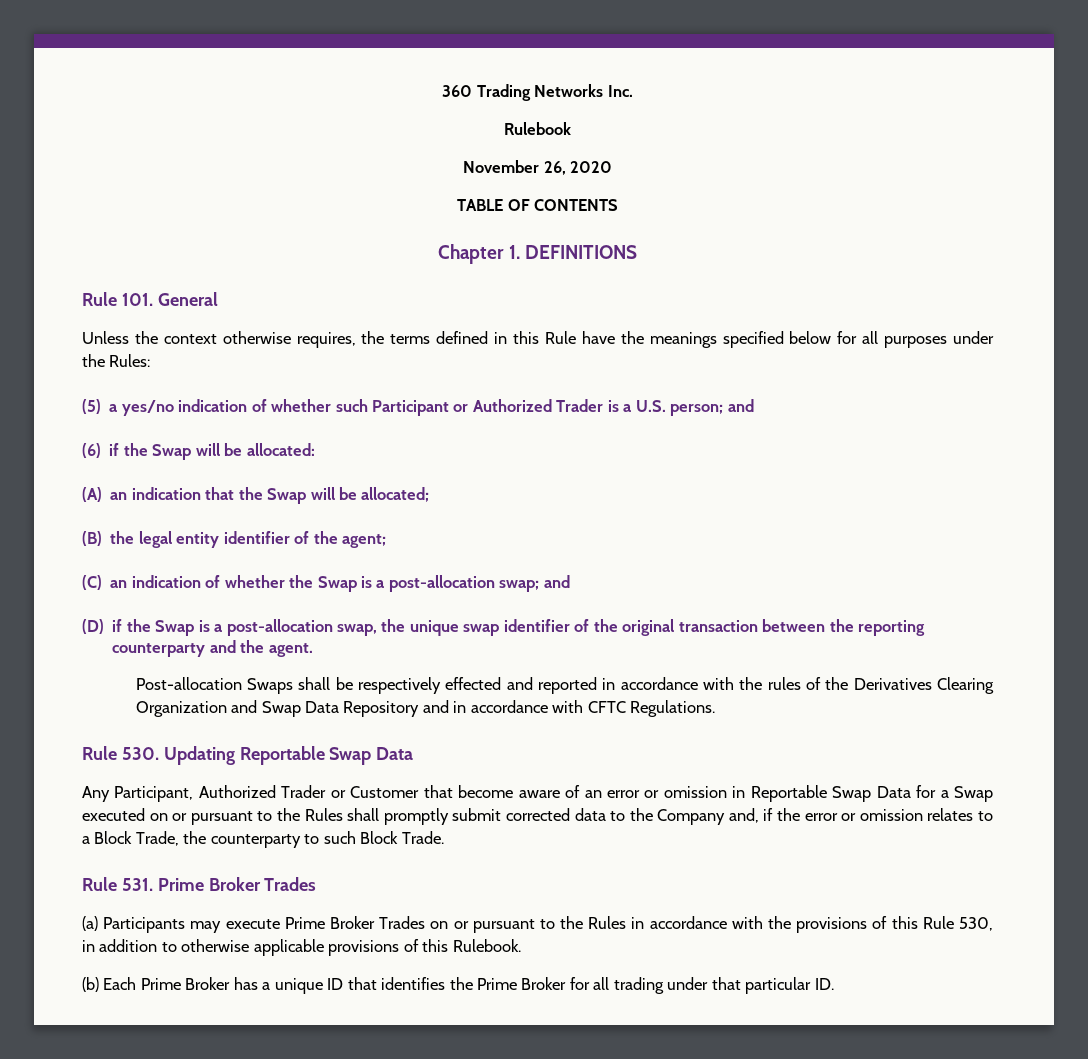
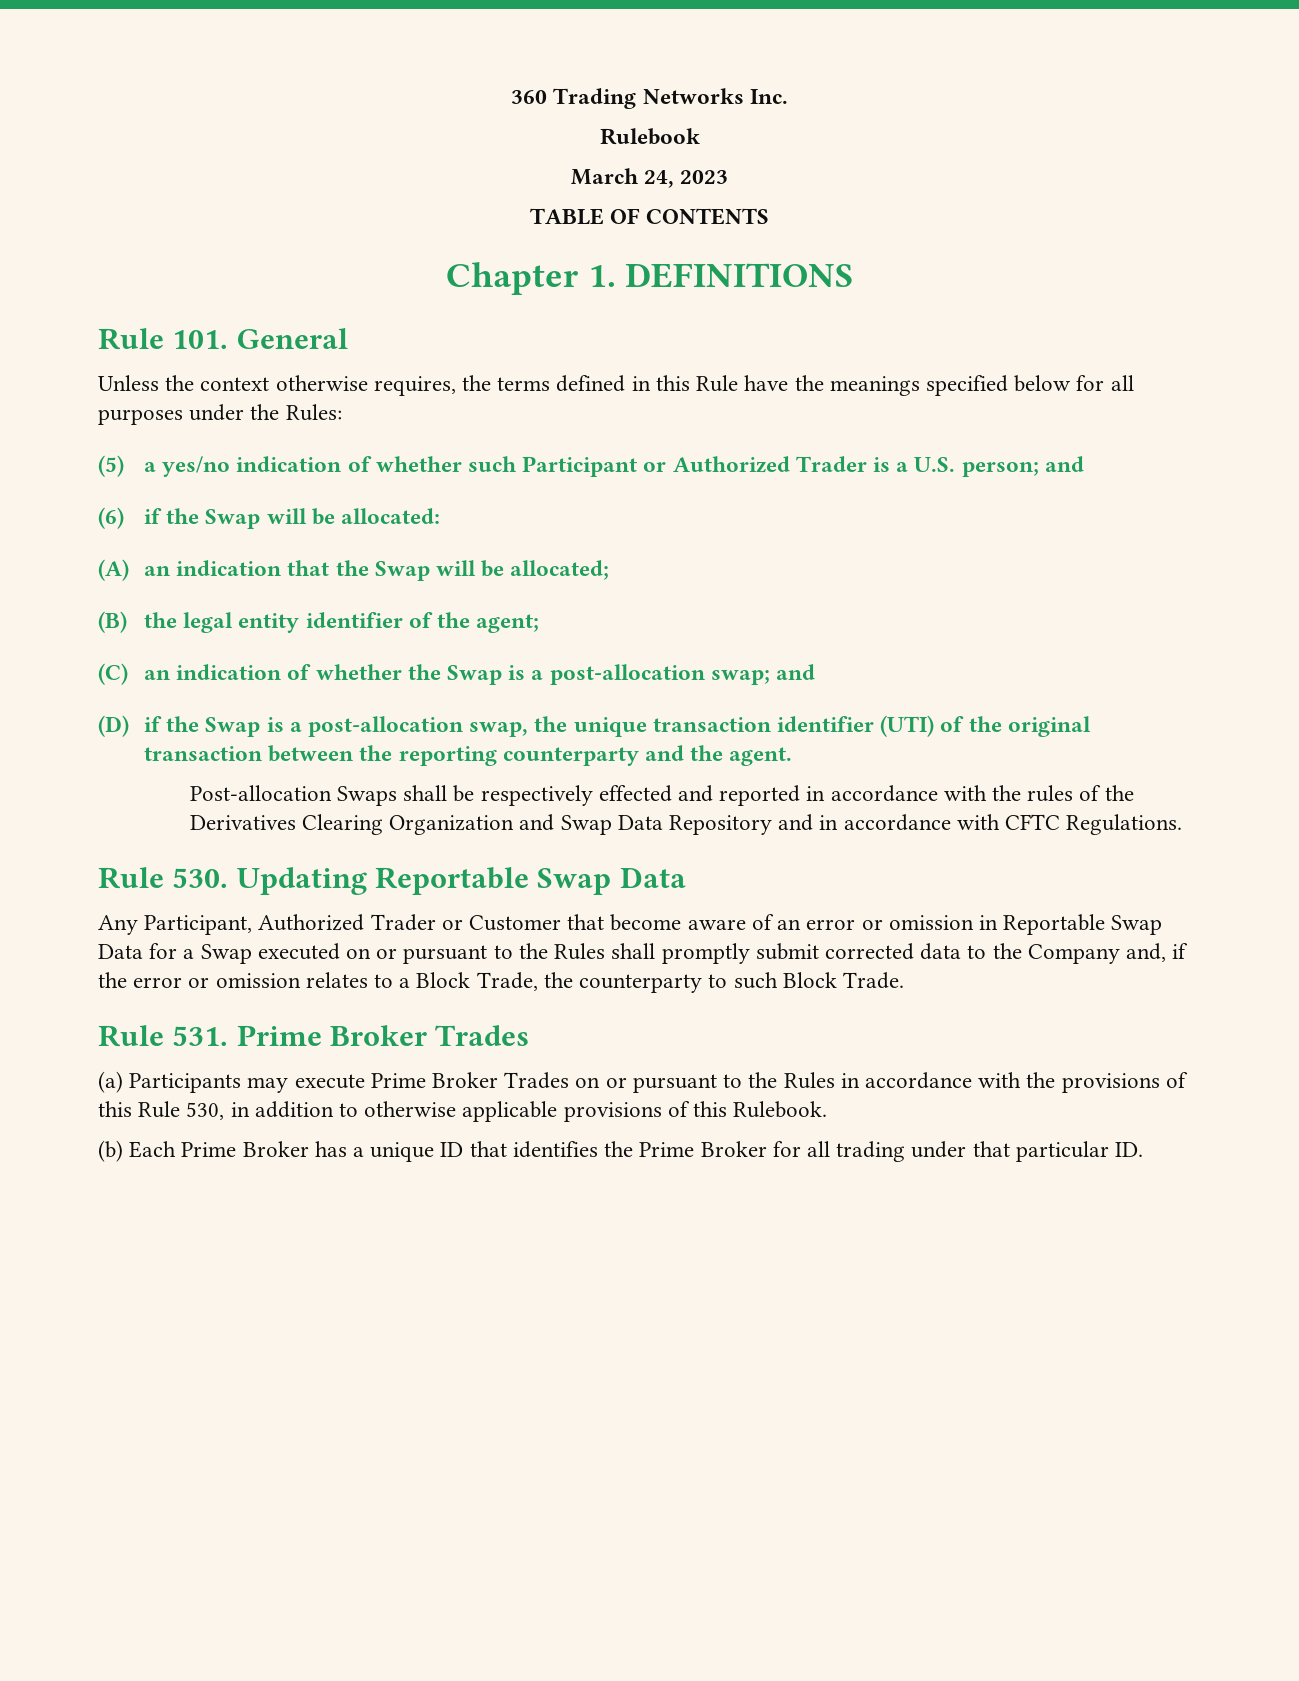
[463,160,612,175] November 26, 2020 -> [570,168,729,188] March 24, 2023
[463,619,570,636] swap identifier -> [652,715,935,737] transaction identifier (UTI)

